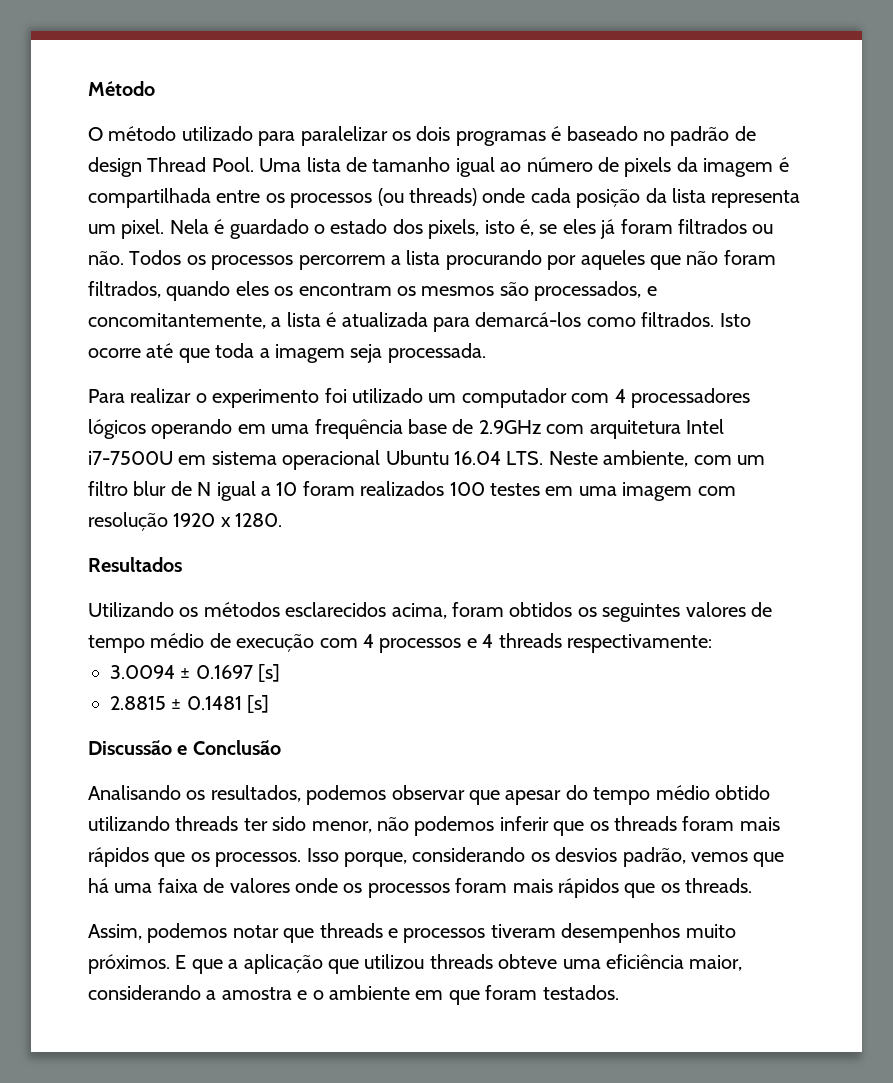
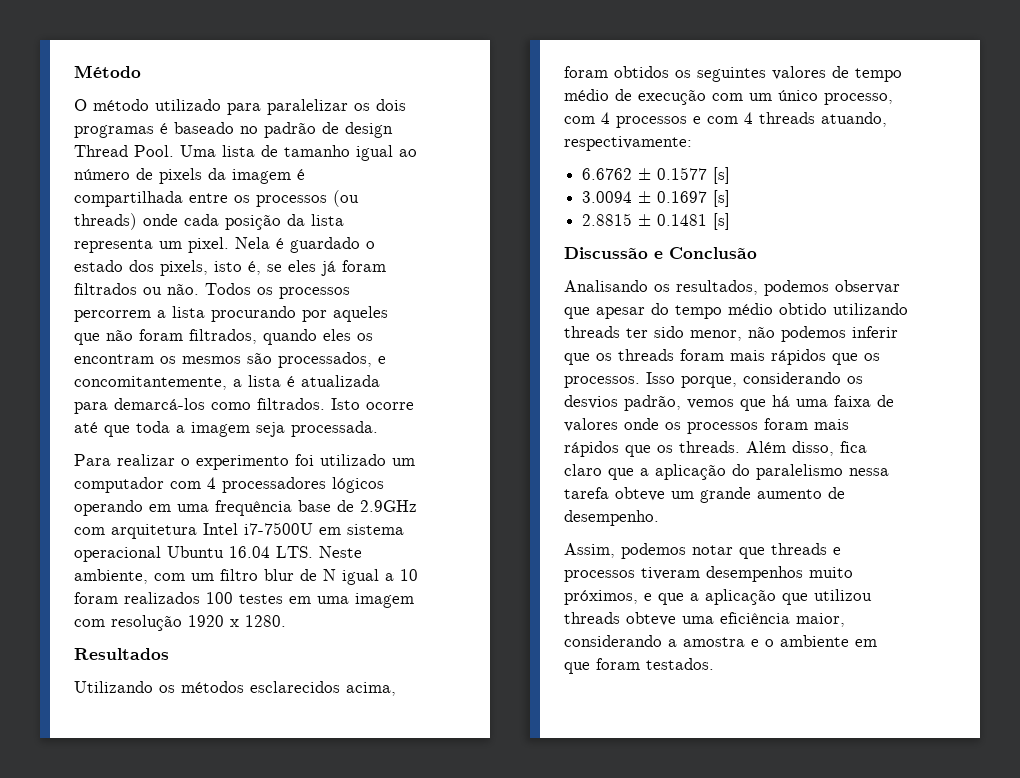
(358, 643) none -> [749,90,893,105] [564,116,595,124] um único processo, com
(477, 643) none -> [707,116,738,124] com
(562, 640) none -> [821,112,887,127] atuando,
(712, 643) none -> [582,167,731,184] // 6.6762 ± 0.1577 [s]
(753, 885) none -> [746,441,867,456] [564,464,889,480] [564,487,845,503] [564,510,659,526] Além disso, fica claro que a aplicação do paralelismo nessa tarefa obteve um grande aumento de desempenho.
[88,954,187,974] próximos. E -> [564,590,652,605] próximos, e

